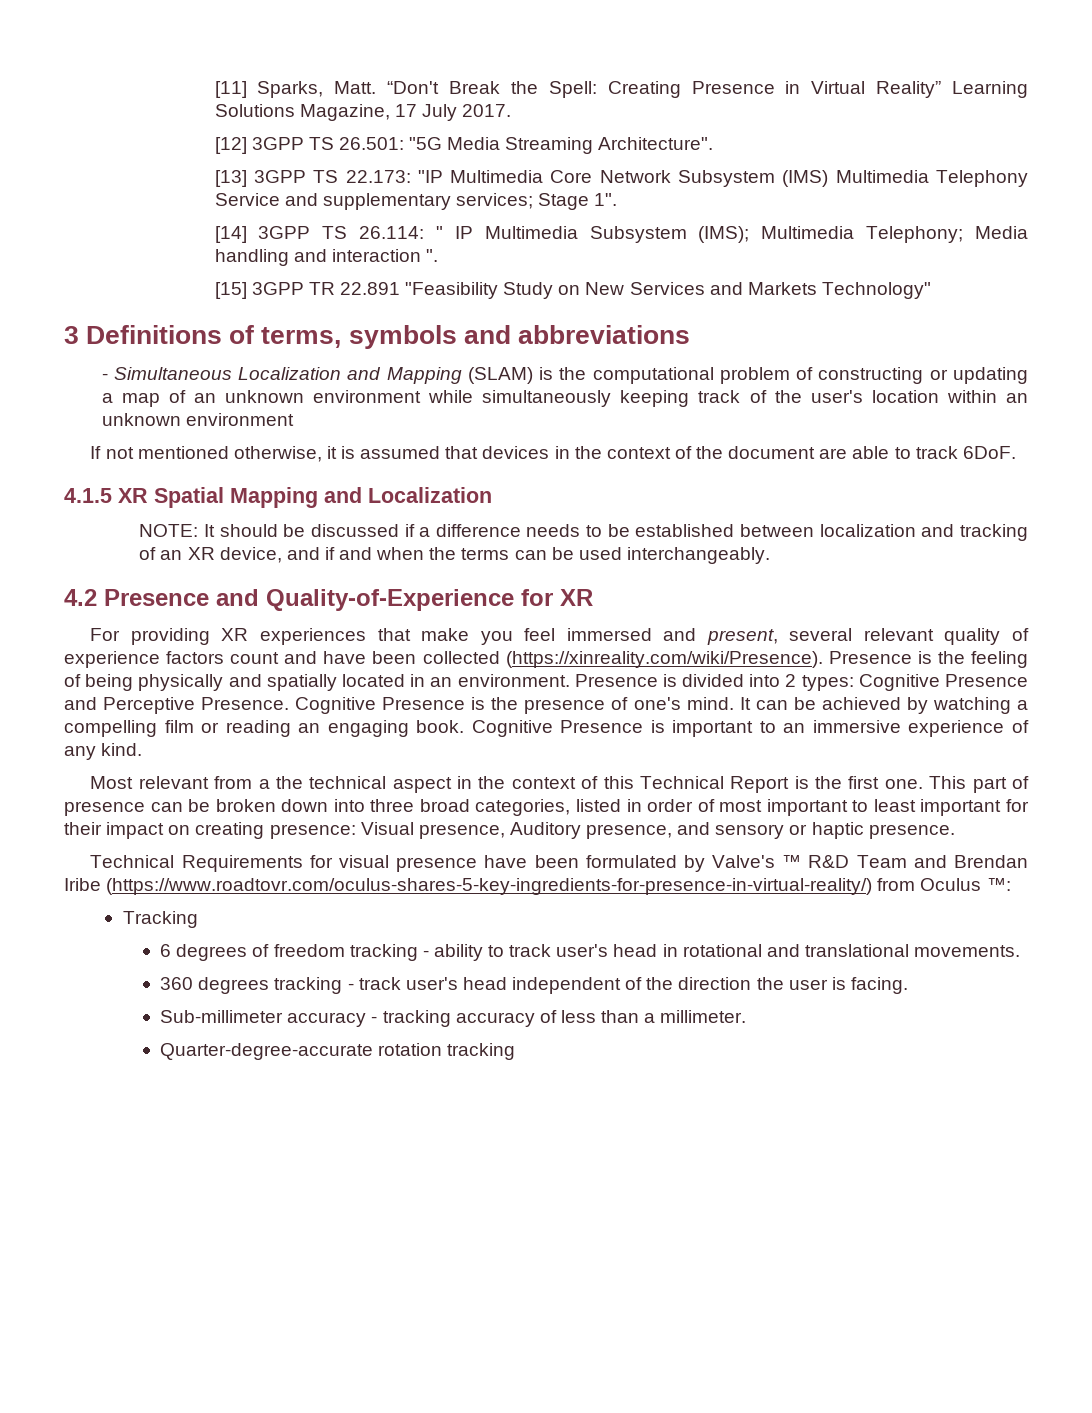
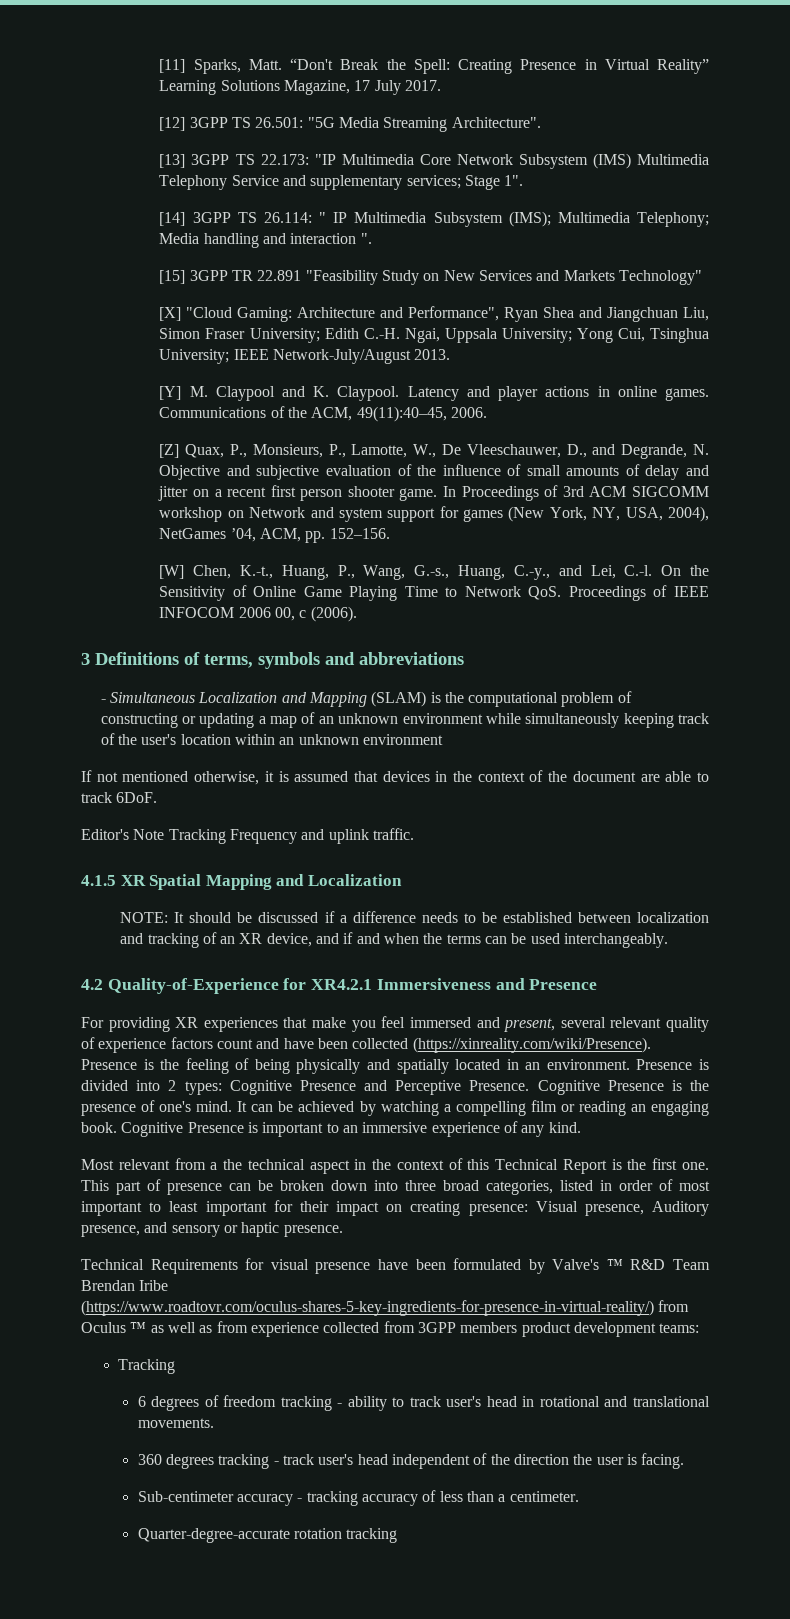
(931, 290) none -> [159,306,709,322] [159,328,709,343] [159,349,451,364] [159,386,709,401] [159,406,487,422] [159,444,709,459] [159,464,709,480] [158,485,709,501] [159,506,709,522] [159,528,390,543] [159,565,709,580] [159,585,709,601] [159,606,357,622] // [X] "Cloud Gaming: Architecture and Performance", Ryan Shea and Jiangchuan Liu, Simon Fraser University; Edith C.-H. Ngai, Uppsala University; Yong Cui, Tsinghua University; IEEE Network-July/August 2013. // [Y] M. Claypool and K. Claypool. Latency and player actions in online games. Communications of the ACM, 49(11):40–45, 2006. // [Z] Quax, P., Monsieurs, P., Lamotte, W., De Vleeschauwer, D., and Degrande, N. Objective and subjective evaluation of the influence of small amounts of delay and jitter on a recent first person shooter game. In Proceedings of 3rd ACM SIGCOMM workshop on Network and system support for games (New York, NY, USA, 2004), NetGames ’04, ACM, pp. 152–156. // [W] Chen, K.-t., Huang, P., Wang, G.-s., Huang, C.-y., and Lei, C.-l. On the Sensitivity of Online Game Playing Time to Network QoS. Proceedings of IEEE INFOCOM 2006 00, c (2006).
(1016, 452) none -> [81,828,414,844] // Editor's Note Tracking Frequency and uplink traffic.
[104,589,593,611] Presence and Quality-of-Experience for XR -> [107,978,598,994] Quality-of-Experience for XR4.2.1 Immersiveness and Presence
[913,855,947,868] and -> (711, 1264) none
[986,878,1011,891] ™: -> [130,1321,700,1337] ™ as well as from experience collected from 3GPP members product development teams:
[160,1010,284,1023] Sub-millimeter -> [137,1491,234,1502] Sub-centimeter
[660,1010,747,1023] millimeter. -> [509,1491,579,1502] centimeter.

